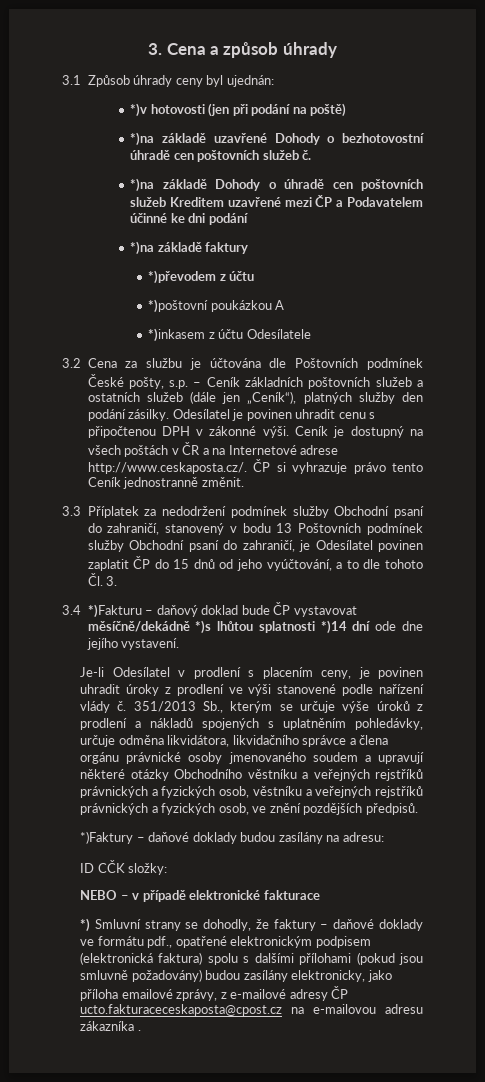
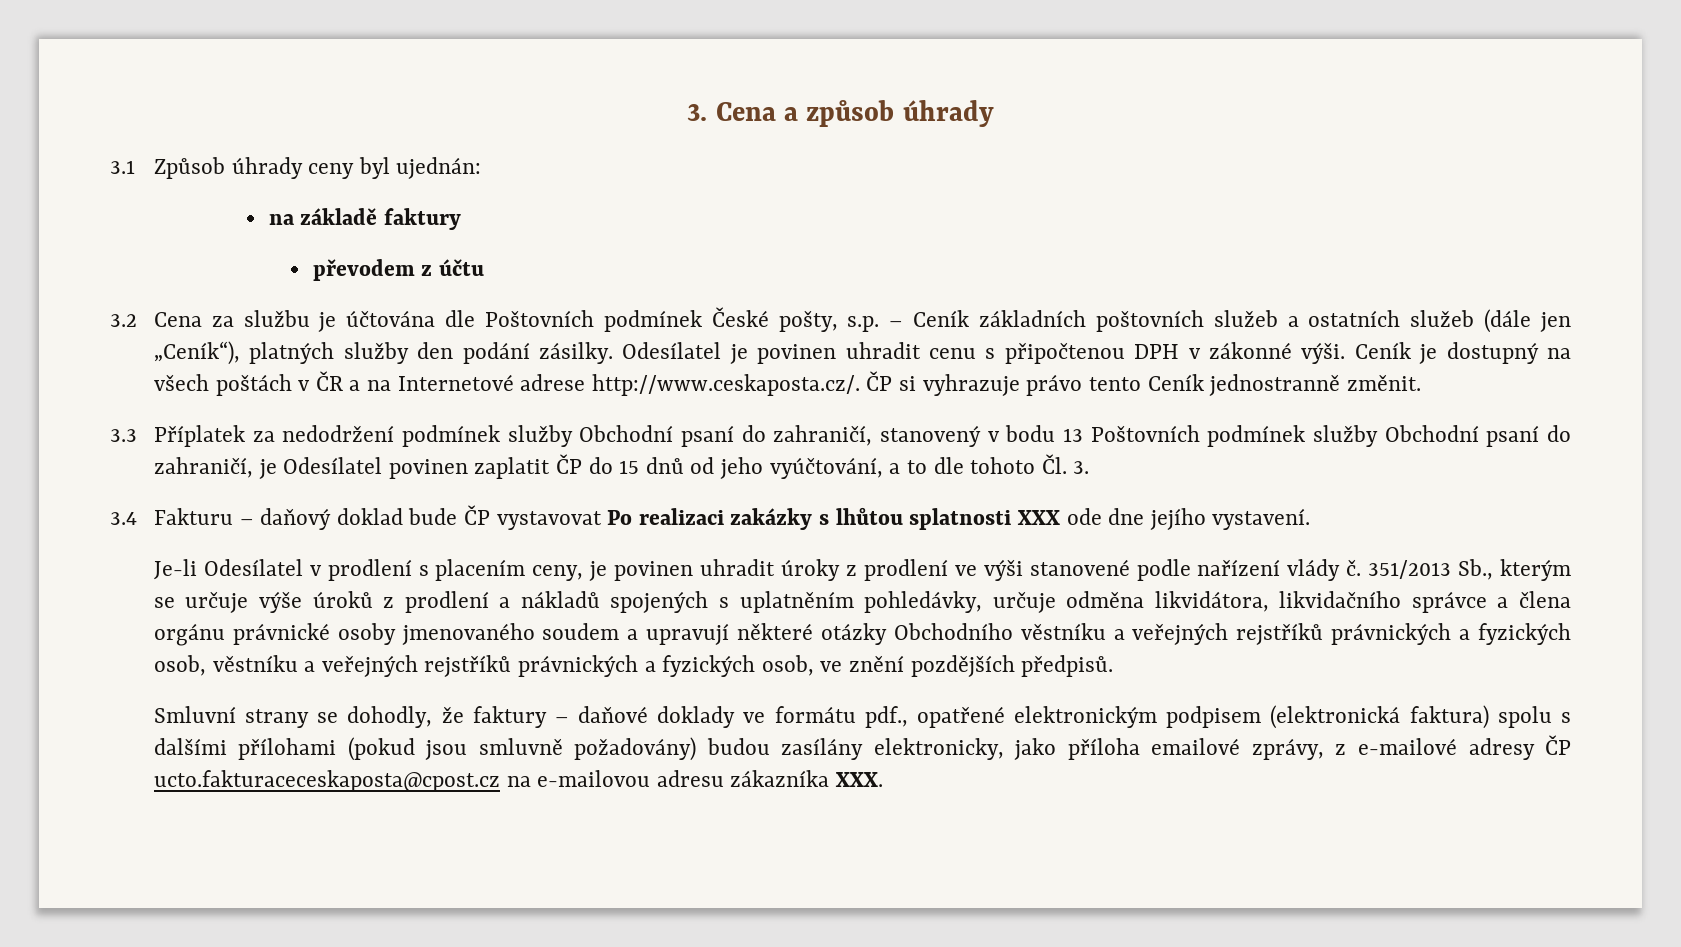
[130,103,347,117] [130,132,424,146] [130,150,312,162] [130,178,423,192] [130,195,423,207] [130,213,248,225] [130,241,155,255] *)v hotovosti (jen při podání na poště) // *)na základě uzavřené Dohody o bezhotovostní úhradě cen poštovních služeb č. // *)na základě Dohody o úhradě cen poštovních služeb Kreditem uzavřené mezi ČP a Podavatelem účinné ke dni podání // *)na -> [268,214,295,225] na
[148,270,255,284] [148,299,285,313] [148,328,311,342] *)převodem z účtu // *)poštovní poukázkou A // *)inkasem z účtu Odesílatele -> [312,259,484,281] převodem z účtu
[87,604,142,618] *)Fakturu -> [153,508,233,525] Fakturu
[87,620,371,634] měsíčně/dekádně *)s lhůtou splatnosti *)14 dní -> [607,507,1060,530] Po realizaci zakázky s lhůtou splatnosti XXX
[80,831,384,844] [80,860,168,875] [80,890,320,902] [80,918,91,932] *)Faktury – daňové doklady budou zasílány na adresu: // ID CČK složky: // NEBO – v případě elektronické fakturace // *) -> (1114, 666) none
[137,1030,141,1031] . -> [834,772,883,787] XXX.

